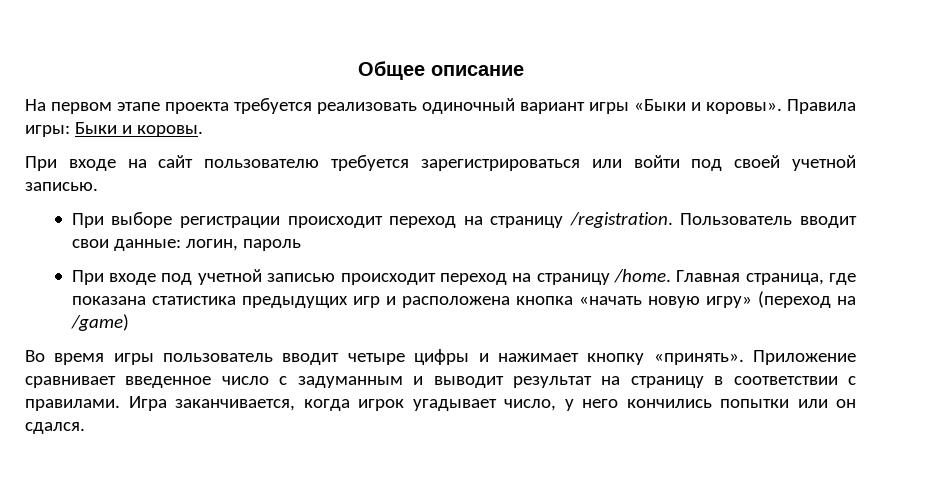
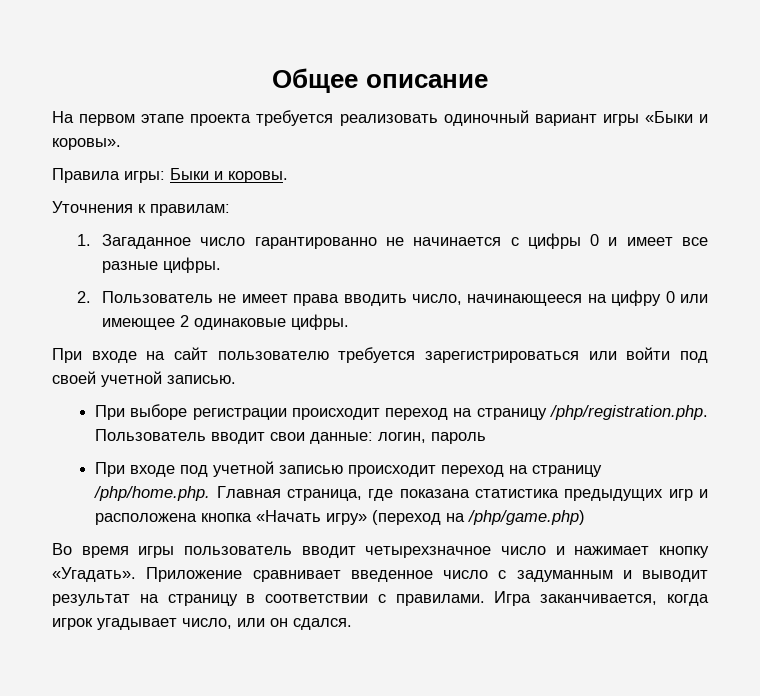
(782, 108) none -> (121, 144) //
(203, 131) none -> [52,201,230,216] [77,233,708,249] [102,257,222,273] [77,290,709,306] [102,314,350,330] // Уточнения к правилам: // 1. Загаданное число гарантированно не начинается с цифры 0 и имеет все разные цифры. // 2. Пользователь не имеет права вводить число, начинающееся на цифру 0 или имеющее 2 одинаковые цифры.
[569,212,673,228] /registration. -> [550,405,708,420] /php/registration.php.
[613,269,671,283] /home. -> [94,486,211,501] /php/home.php.
[578,296,700,308] «начать новую -> [256,510,322,522] «Начать
[70,314,129,331] /game) -> [468,510,586,525] /php/game.php)
[347,349,470,365] четыре цифры -> [365,546,546,558] четырехзначное число
[653,353,744,365] «принять». -> [52,567,136,582] «Угадать».
[564,399,789,411] у него кончились попытки -> (232, 623) none

